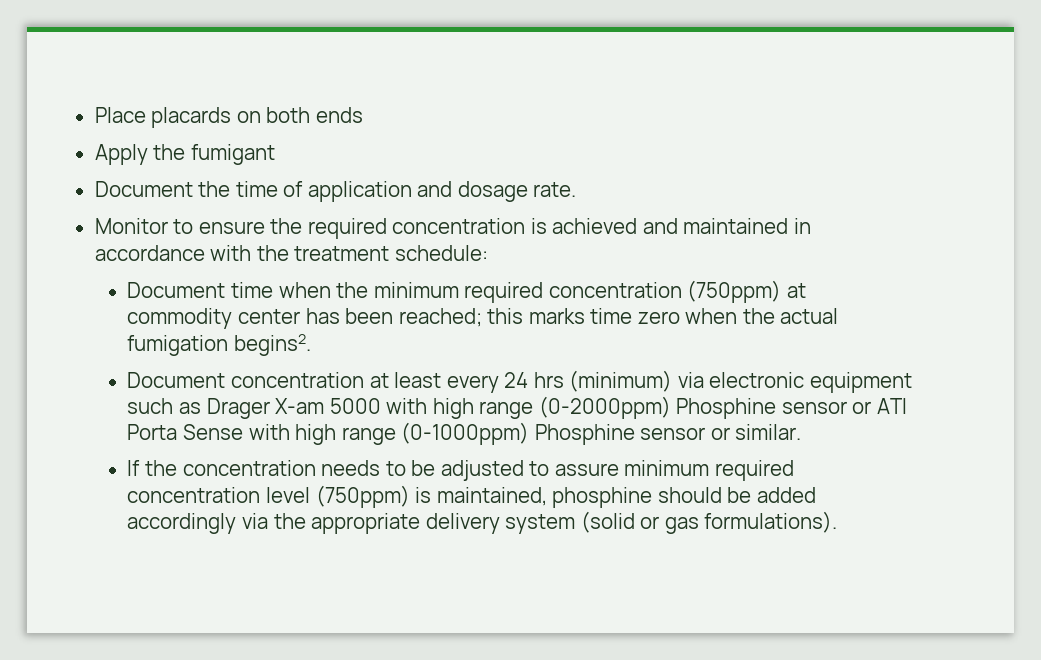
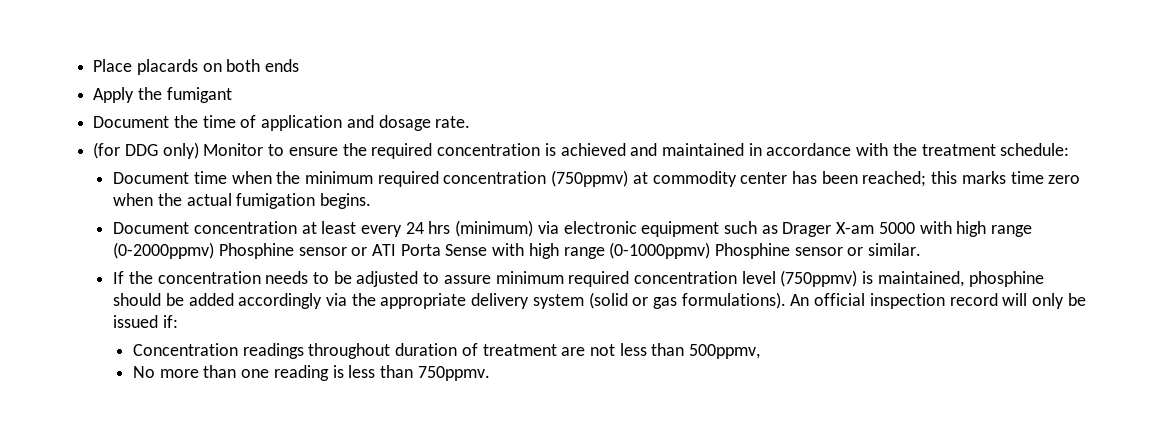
(577, 189) none -> [93,142,199,159] (for DDG only)
[687,280,782,303] (750ppm) -> [551,170,629,187] (750ppmv)
[233,334,311,356] begins2. -> [319,193,371,209] begins.
[538,396,671,419] (0-2000ppm) -> [113,242,215,259] (0-2000ppmv)
[401,422,530,445] (0-1000ppm) -> [609,242,711,259] (0-1000ppmv)
[315,485,410,508] (750ppm) -> [780,270,858,287] (750ppmv)
(838, 522) none -> [790,293,1086,309] [113,315,178,328] [132,343,761,359] [132,365,490,381] An official inspection record will only be issued if: // Concentration readings throughout duration of treatment are not less than 500ppmv, // No more than one reading is less than 750ppmv.

